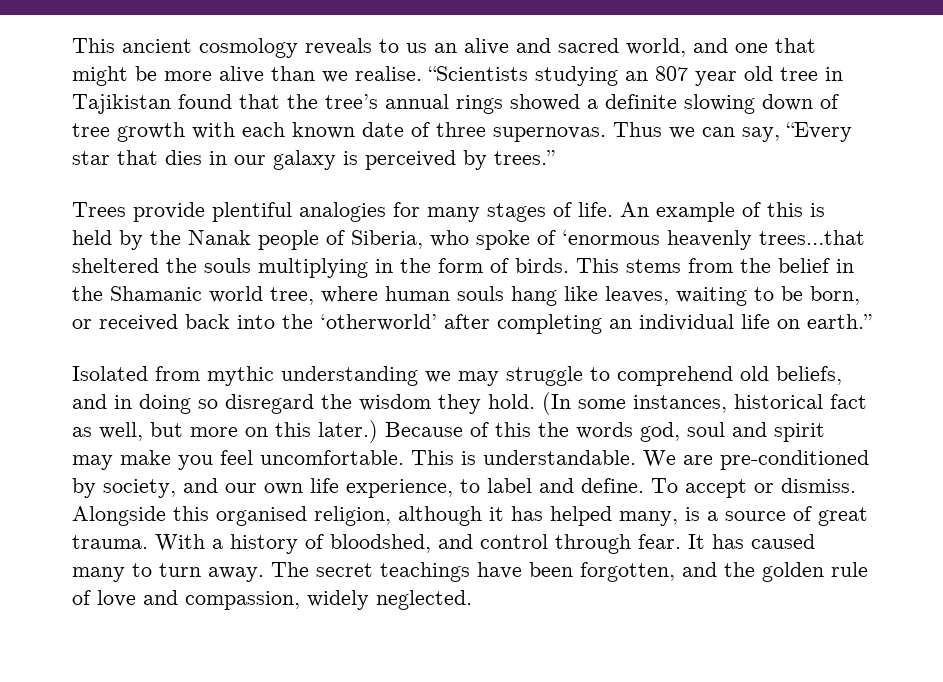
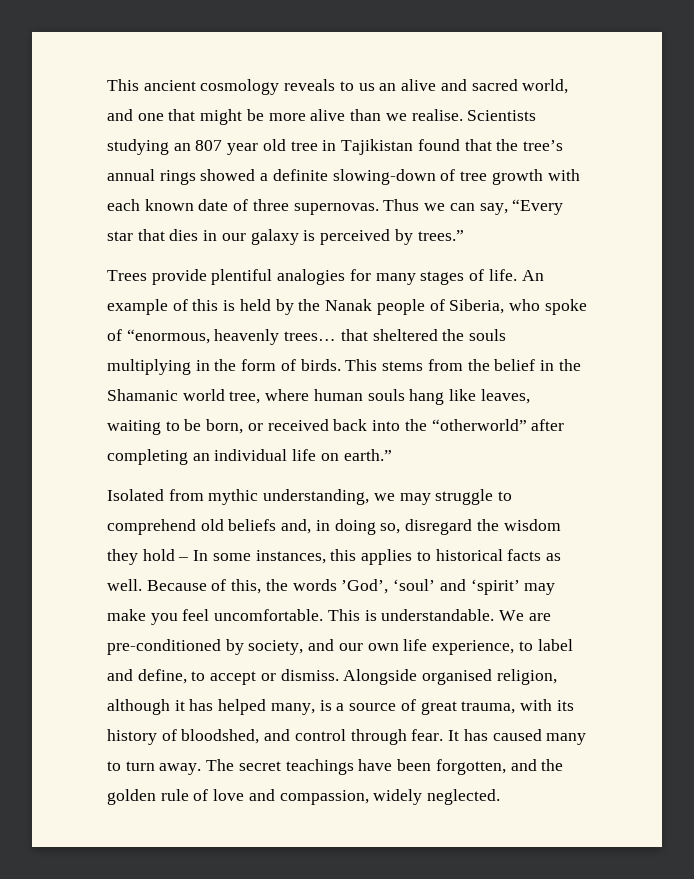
[428,66,528,81] “Scientists -> [467,110,537,121] Scientists
[684,94,813,114] slowing down -> [332,169,436,185] slowing-down
[562,230,865,250] ‘enormous heavenly trees…that -> [126,329,368,345] “enormous, heavenly trees… that
[320,314,437,331] ‘otherworld’ -> [431,419,527,431] “otherworld”
[281,366,418,386] understanding -> [263,489,370,505] understanding,
[776,366,842,385] [72,394,107,409] beliefs, and -> [228,519,312,534] beliefs and,
[198,399,218,409] so -> [380,523,401,534] so,
[488,392,867,415] [72,420,378,443] hold. (In some instances, historical fact as well, but more on this later.) -> [142,549,561,565] [107,579,142,591] hold – In some instances, this applies to historical facts as well.
[495,422,531,437] this -> [231,579,262,594] this,
[640,422,825,442] god, soul and spirit -> [341,579,520,595] ’God’, ‘soul’ and ‘spirit’
[581,478,678,493] define. To -> [137,669,206,684] define, to
[173,506,209,521] this -> (418, 677) none
[72,534,223,551] trauma. With a -> [461,699,574,714] trauma, with its

